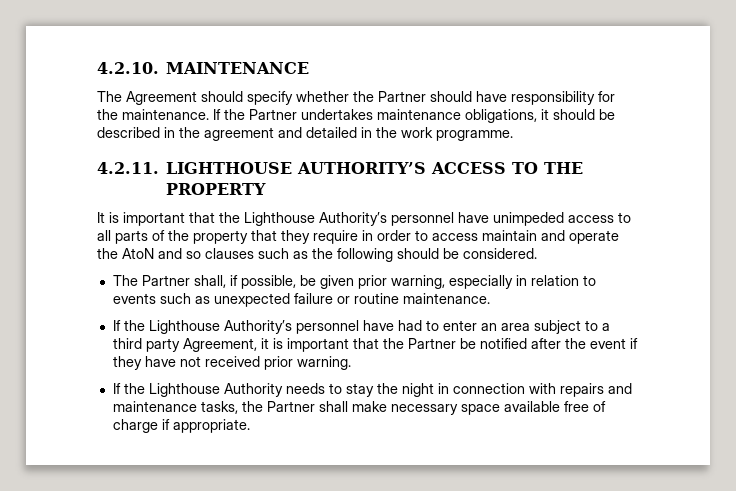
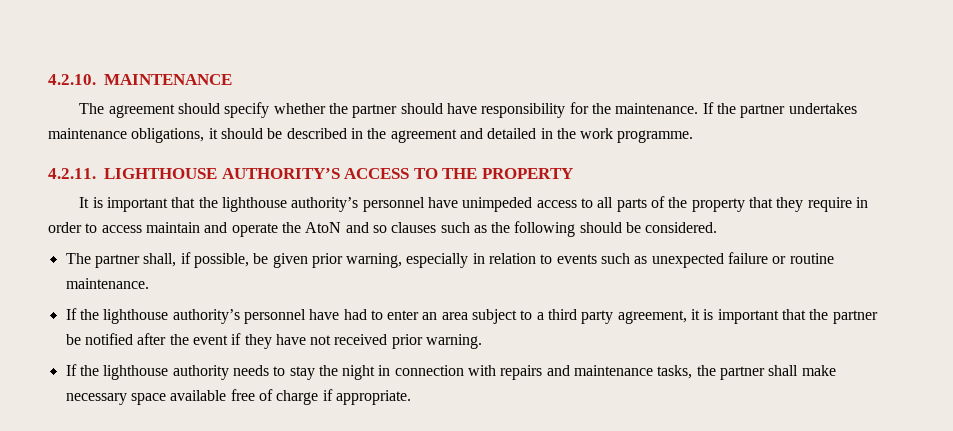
[126,91,197,105] Agreement -> [108,104,175,118] agreement
[378,91,426,102] Partner -> [352,104,398,118] partner
[249,109,297,120] Partner -> [740,104,786,118] partner
[244,212,387,226] Lighthouse Authority’s -> [222,197,359,212] lighthouse authority’s
[141,275,190,286] Partner -> [94,254,140,268] partner
[148,320,292,334] Lighthouse Authority’s -> [103,309,240,324] lighthouse authority’s
[182,338,257,352] Agreement, -> [617,310,687,324] agreement,
[407,338,456,349] Partner -> [832,310,878,324] partner
[148,383,283,397] Lighthouse Authority -> [103,365,229,380] lighthouse authority
[266,401,315,412] Partner -> [720,366,766,380] partner

